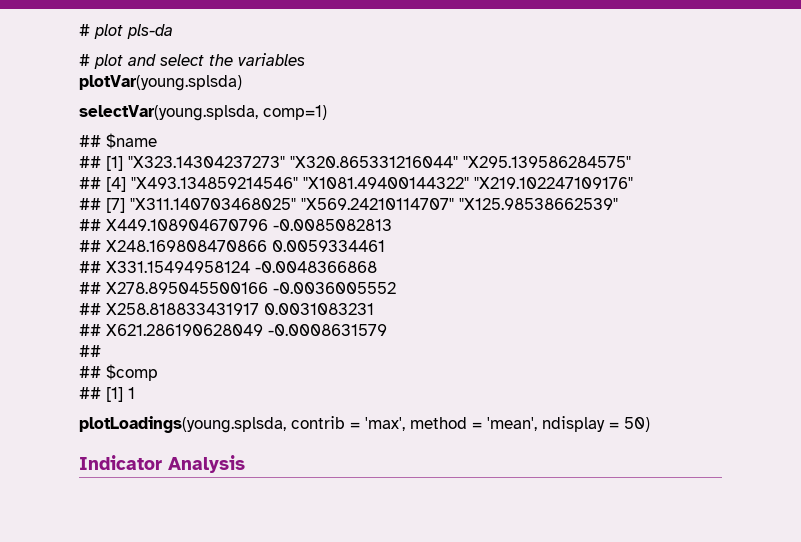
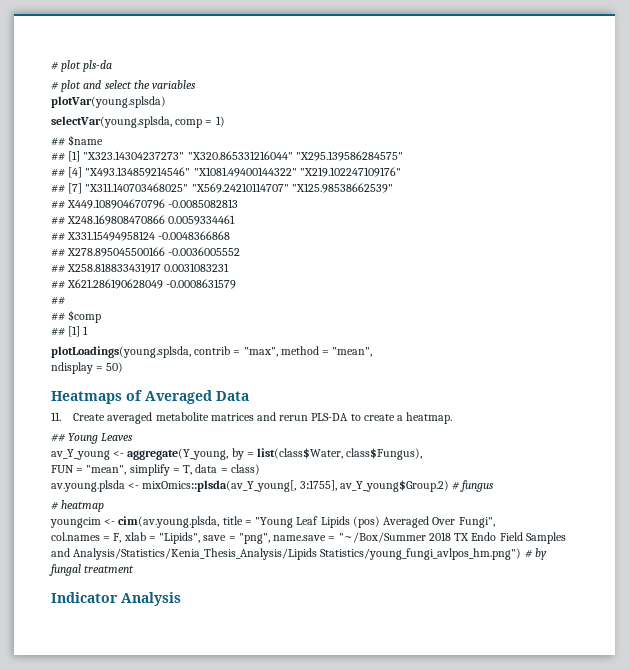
[263,105,327,120] comp=1) -> [175,116,225,128] comp = 1)
[365,417,405,431] 'max', -> [243,347,278,357] "max",
[487,417,537,431] 'mean', -> [332,347,373,357] "mean", //
(650, 424) none -> [51,390,249,404] [51,412,453,424] [51,433,134,444] [51,448,423,460] [51,464,260,476] [51,480,495,492] [51,500,105,512] [50,516,495,528] [51,532,566,544] [51,548,547,560] [49,564,135,576] // Heatmaps of Averaged Data // 11. Create averaged metabolite matrices and rerun PLS-DA to create a heatmap. // ## Young Leaves // av_Y_young <- aggregate(Y_young, by = list(class$Water, class$Fungus), // FUN = "mean", simplify = T, data = class) // av.young.plsda <- mixOmics::plsda(av_Y_young[, 3:1755], av_Y_young$Group.2) # fungus // # heatmap // youngcim <- cim(av.young.plsda, title = "Young Leaf Lipids (pos) Averaged Over Fungi", // col.names = F, xlab = "Lipids", save = "png", name.save = "~/Box/Summer 2018 TX Endo Field Samples and Analysis/Statistics/Kenia_Thesis_Analysis/Lipids Statistics/young_fungi_avlpos_hm.png") # by fungal treatment

